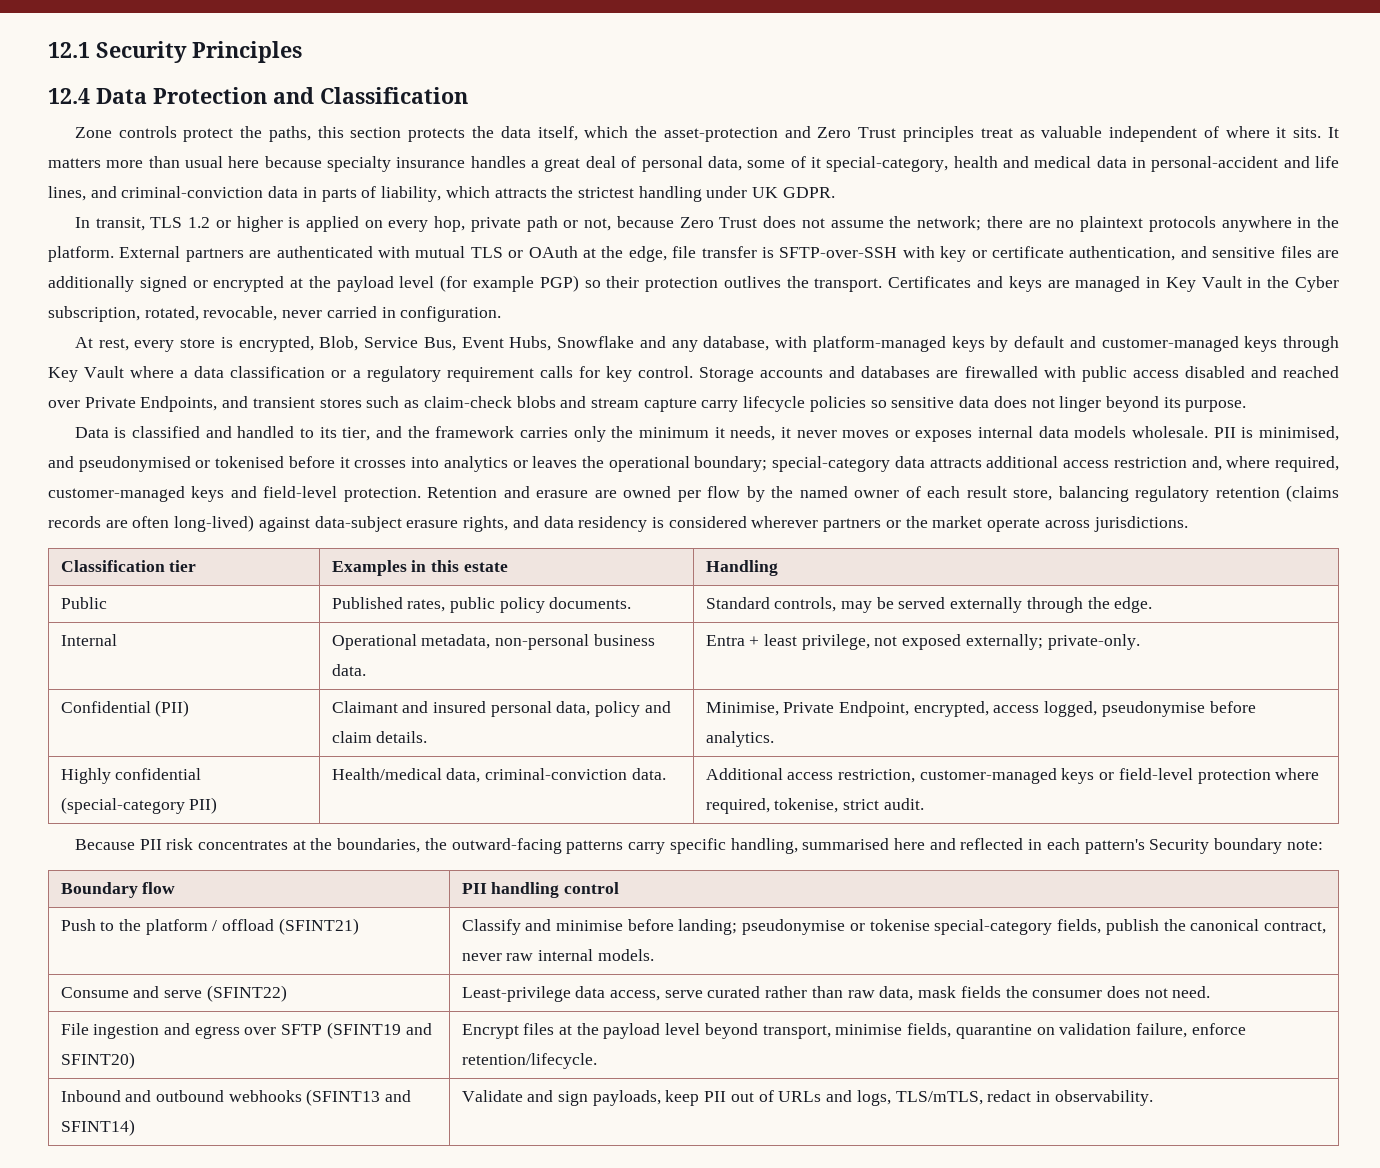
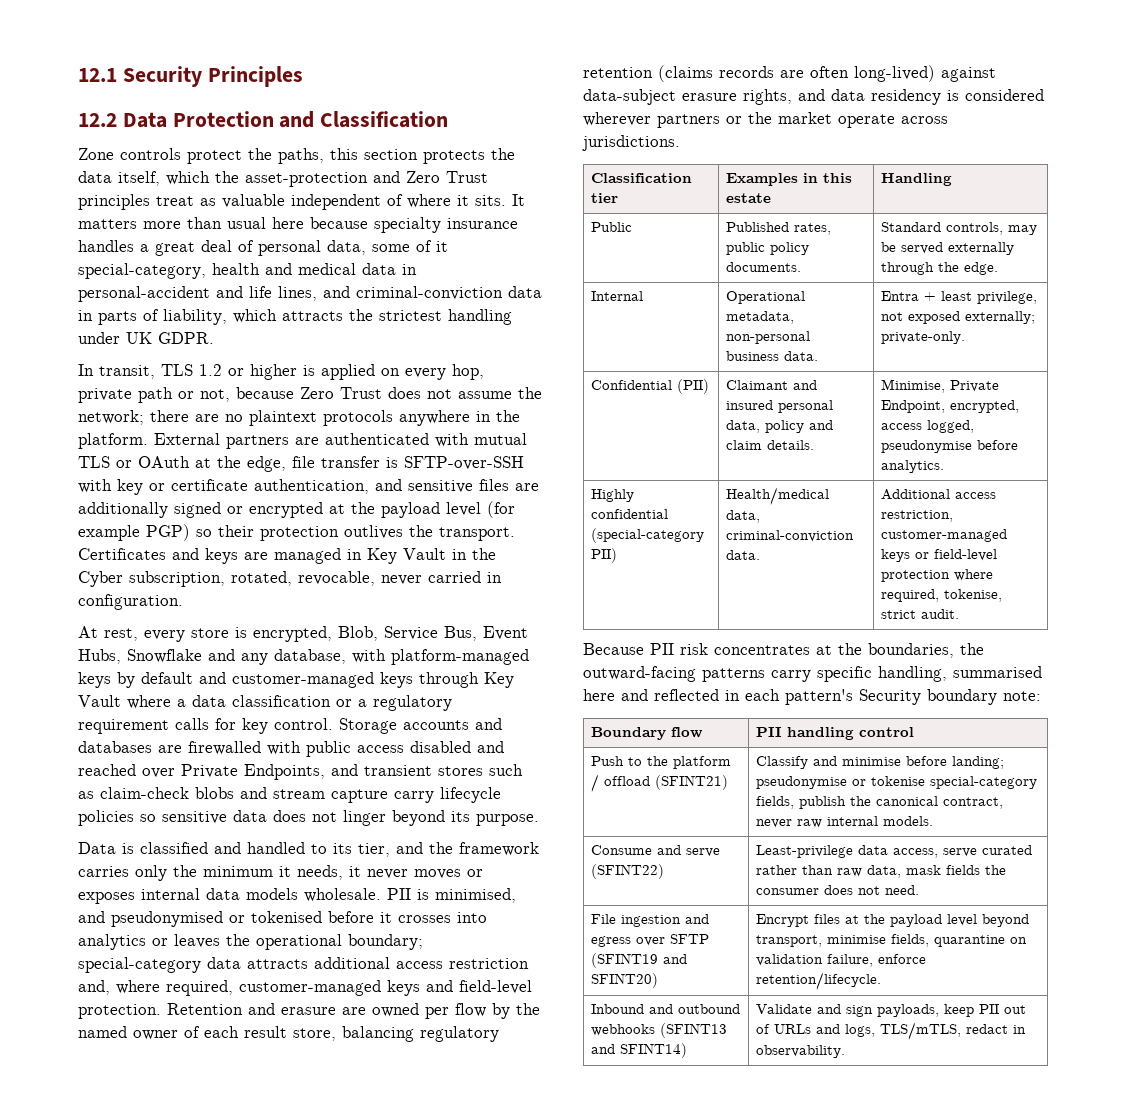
[48,88,90,104] 12.4 -> [78,113,117,127] 12.2

